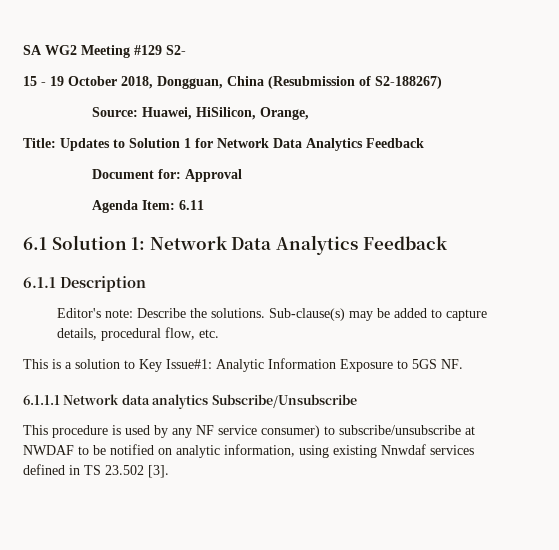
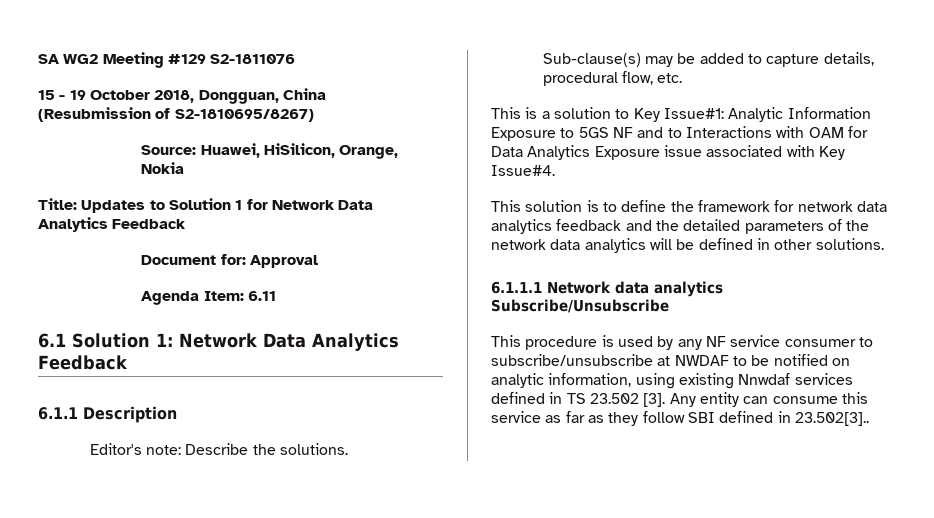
[166,45,186,55] S2- -> [210,54,296,64] S2-1811076
[375,76,442,89] S2-188267) -> [174,109,314,122] S2-1810695/8267)
(309, 113) none -> [141,162,185,174] Nokia
[441,359,463,369] NF. -> [612,126,868,138] [491,145,845,160] [491,165,555,176] [491,200,887,212] [491,219,870,234] [491,238,884,253] NF and to Interactions with OAM for Data Analytics Exposure issue associated with Key Issue#4. // This solution is to define the framework for network data analytics feedback and the detailed parameters of the network data analytics will be defined in other solutions.
[261,425,320,438] consumer) -> [784,339,856,347] consumer
(169, 471) none -> [669,392,868,407] [491,411,869,426] Any entity can consume this service as far as they follow SBI defined in 23.502[3]..

